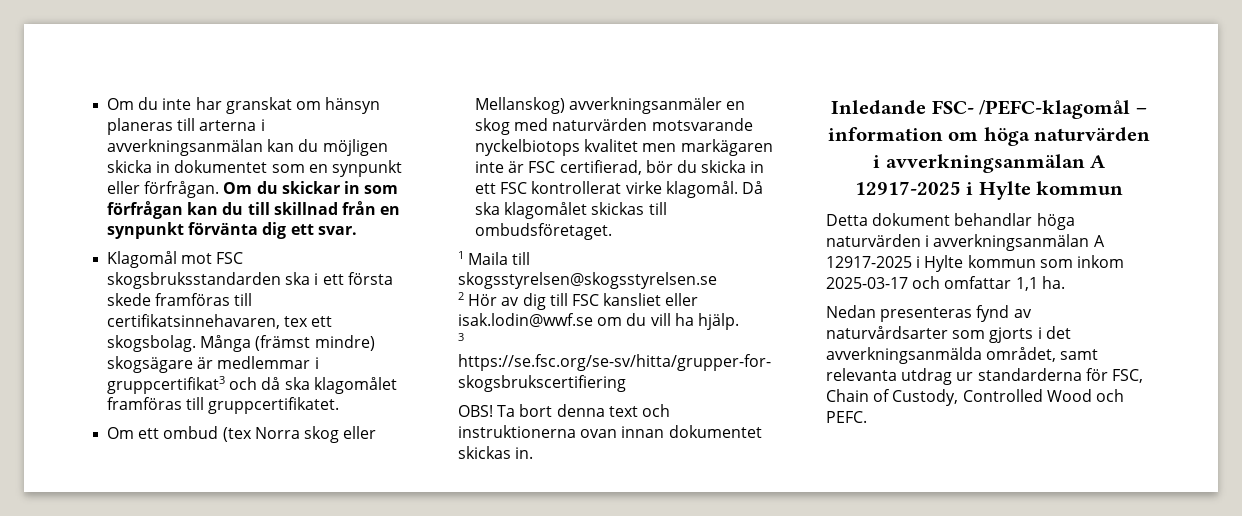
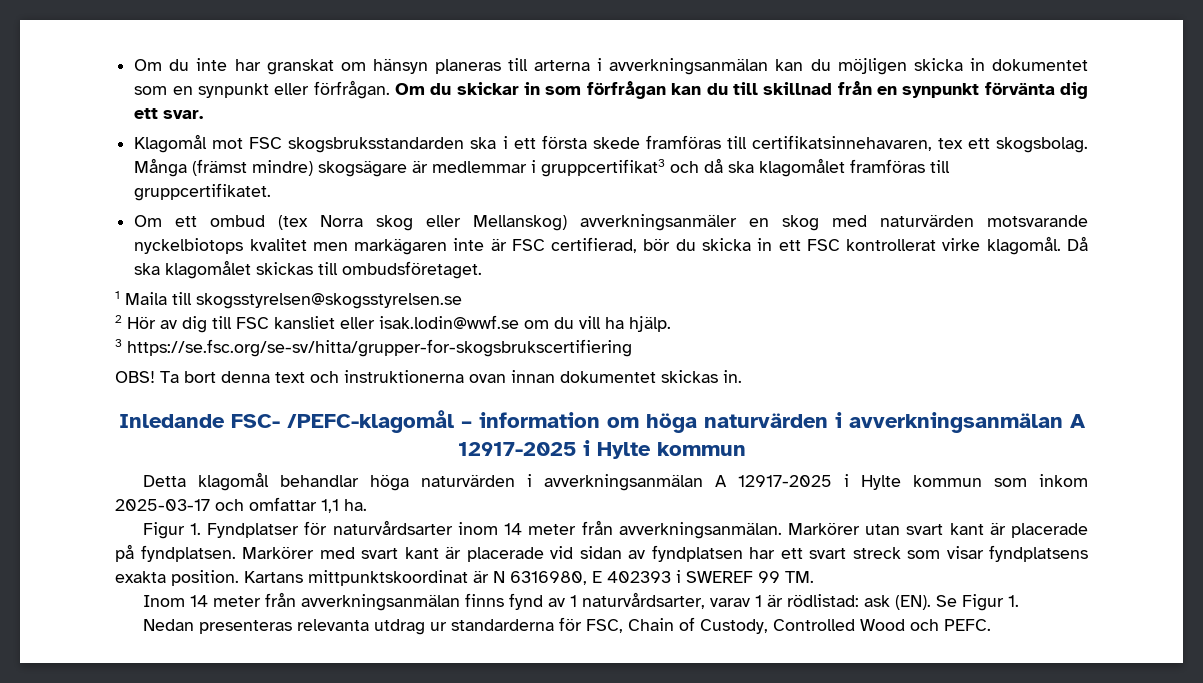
[872,213,951,226] dokument -> [197,472,269,491] klagomål
[826,305,1032,322] [826,326,1071,343] [826,347,1099,364] Nedan presenteras fynd av naturvårdsarter som gjorts i det avverkningsanmälda området, samt -> [142,520,1088,539] [115,544,1088,562] [115,570,814,586] [142,592,1019,611] [142,619,292,634] Figur 1. Fyndplatser för naturvårdsarter inom 14 meter från avverkningsanmälan. Markörer utan svart kant är placerade på fyndplatsen. Markörer med svart kant är placerade vid sidan av fyndplatsen har ett svart streck som visar fyndplatsens exakta position. Kartans mittpunktskoordinat är N 6316980, E 402393 i SWEREF 99 TM. // Inom 14 meter från avverkningsanmälan finns fynd av 1 naturvårdsarter, varav 1 är rödlistad: ask (EN). Se Figur 1. // Nedan presenteras

